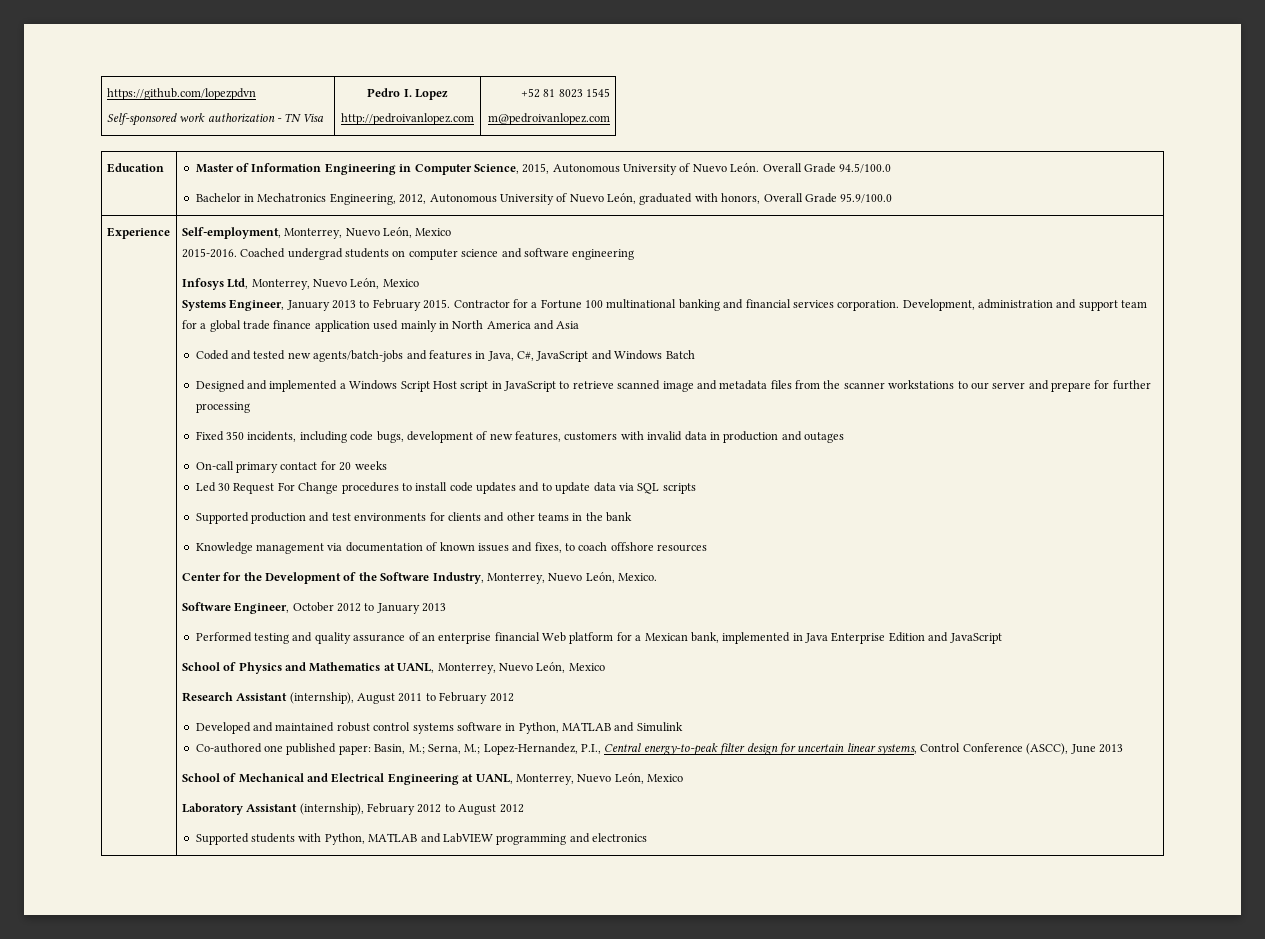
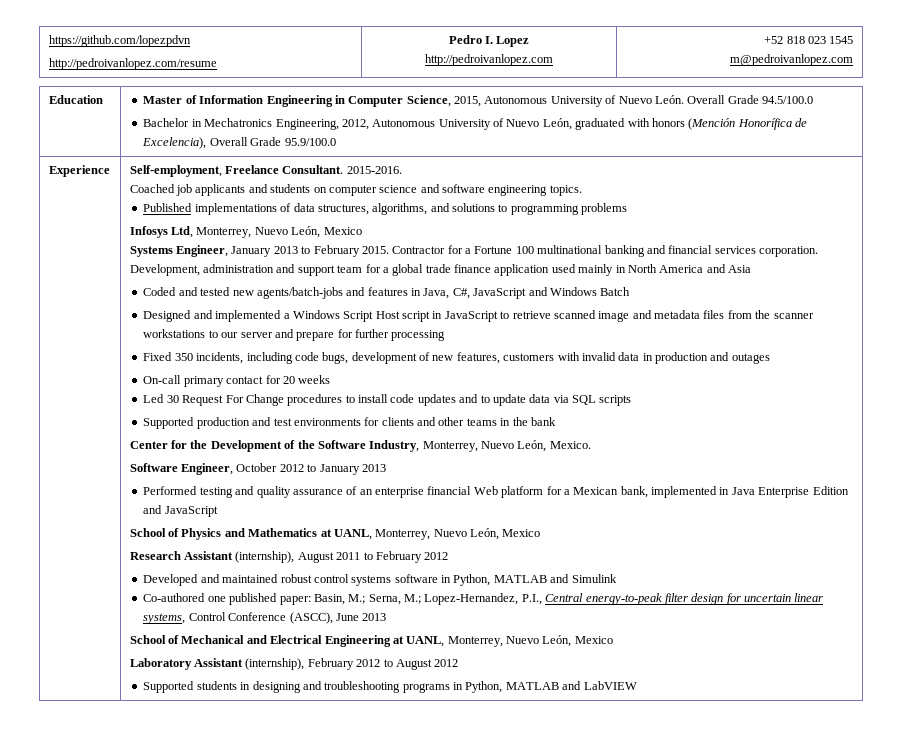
[106,113,324,126] Self-sponsored work authorization - TN Visa -> [48,58,217,70] http://pedroivanlopez.com/resume
[543,89,583,98] 81 8023 -> [786,36,826,44] 818 023
[721,193,761,204] honors, -> [651,118,808,130] [142,137,207,149] honors (Mención Honorífica de Excelencia),
[284,227,452,239] [181,248,343,260] Monterrey, Nuevo León, Mexico // 2015-2016. Coached undergrad -> [225,165,402,174] [129,184,268,196] Freelance Consultant. 2015-2016. // Coached job applicants and
(635, 254) none -> [549,185,582,196] [143,203,628,215] topics. // Published implementations of data structures, algorithms, and solutions to programming problems
[195,542,708,554] // Knowledge management via documentation of known issues and fixes, to coach offshore resources -> (556, 421) none
[298,833,322,842] with -> [240,681,464,693] in designing and troubleshooting programs in
[496,833,648,845] programming and electronics -> (637, 685) none

